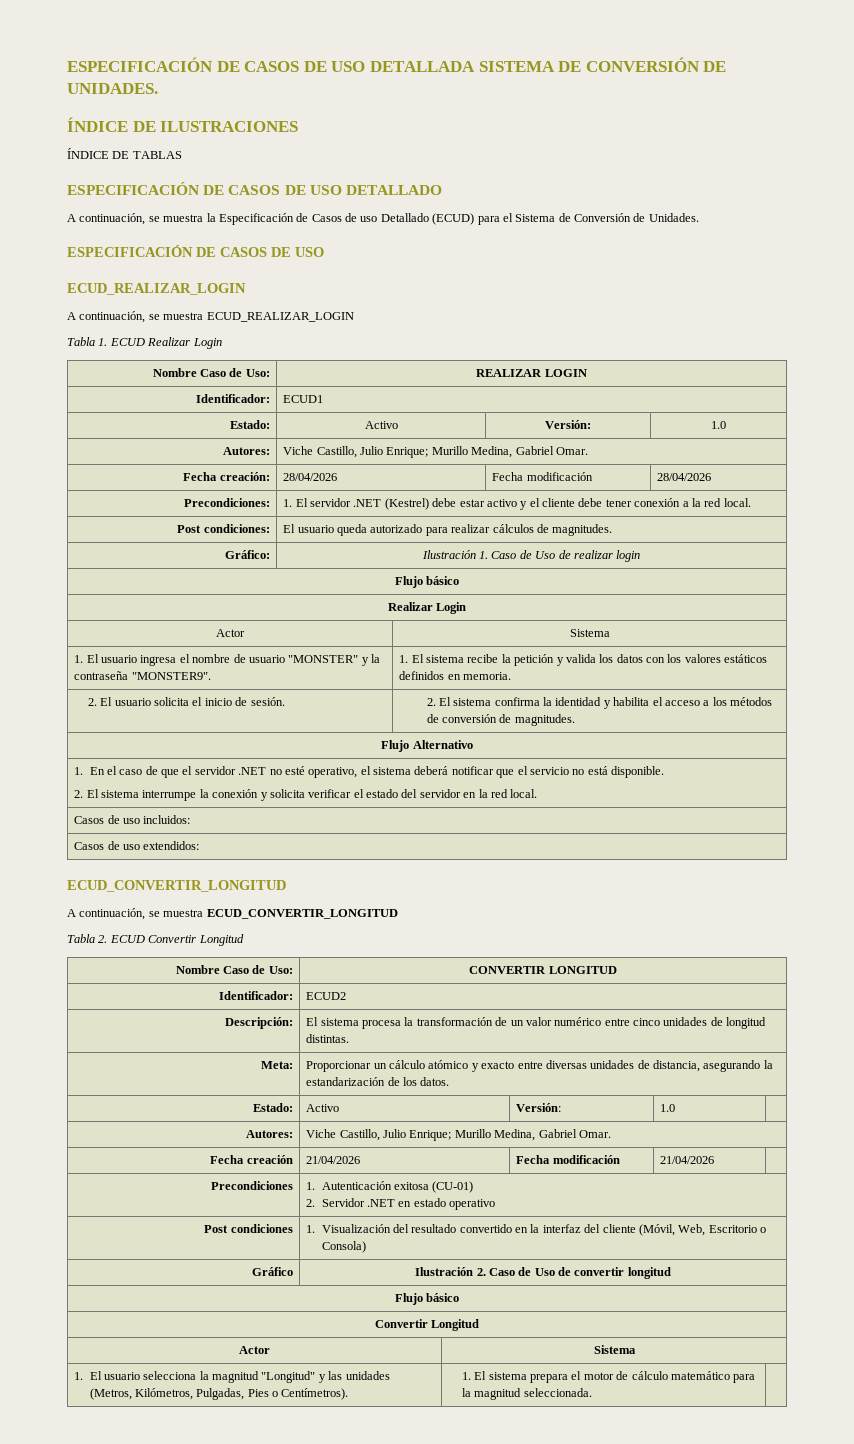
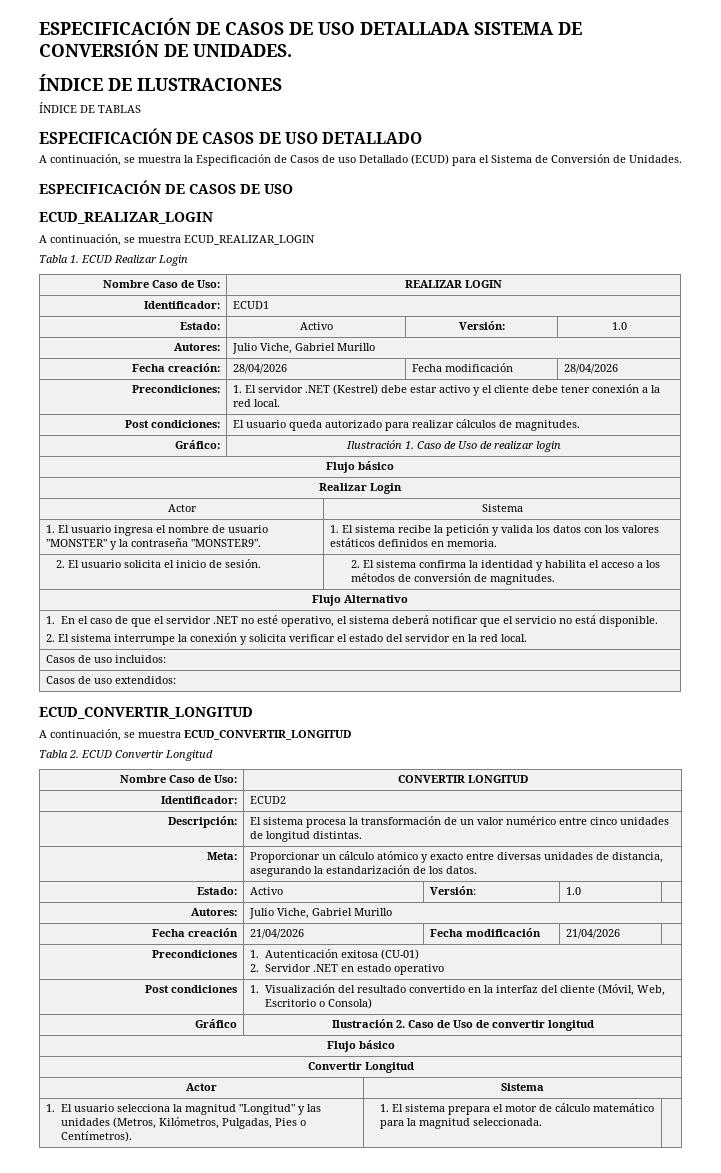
[283,446,588,458] Viche Castillo, Julio Enrique; Murillo Medina, Gabriel Omar. -> [232,343,376,354] Julio Viche, Gabriel Murillo
[306,1129,611,1141] Viche Castillo, Julio Enrique; Murillo Medina, Gabriel Omar. -> [249,908,393,919] Julio Viche, Gabriel Murillo

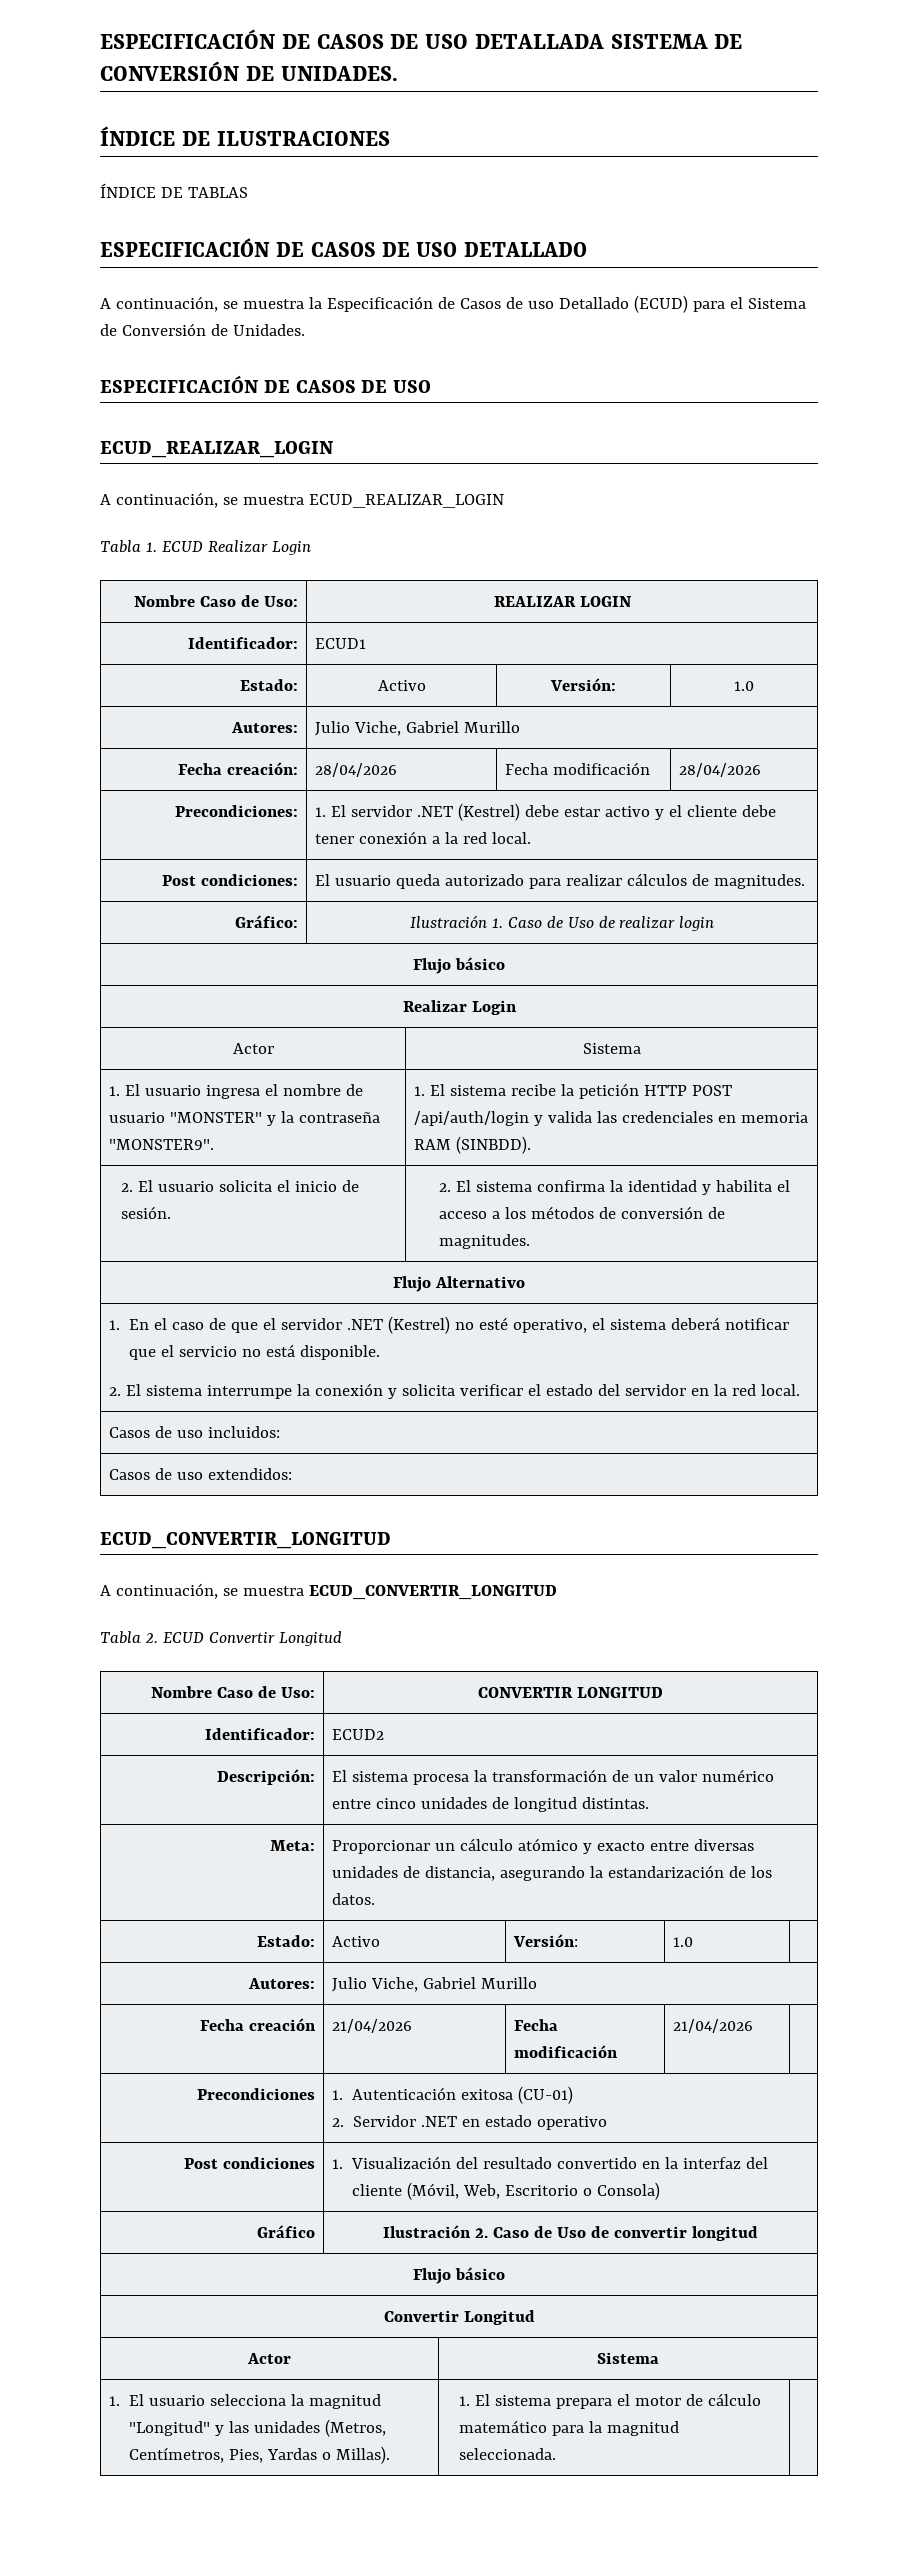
[492,525,660,536] [330,538,498,547] y valida los datos con los valores estáticos definidos en memoria. -> [643,1085,732,1096] [413,1111,808,1126] [413,1136,531,1154] HTTP POST /api/auth/login y valida las credenciales en memoria RAM (SINBDD).
(238, 620) none -> [388,1316,451,1334] (Kestrel)
[158,1117,306,1129] [60,1131,132,1142] Kilómetros, Pulgadas, Pies o Centímetros). -> [129,2446,391,2464] Centímetros, Pies, Yardas o Millas).

